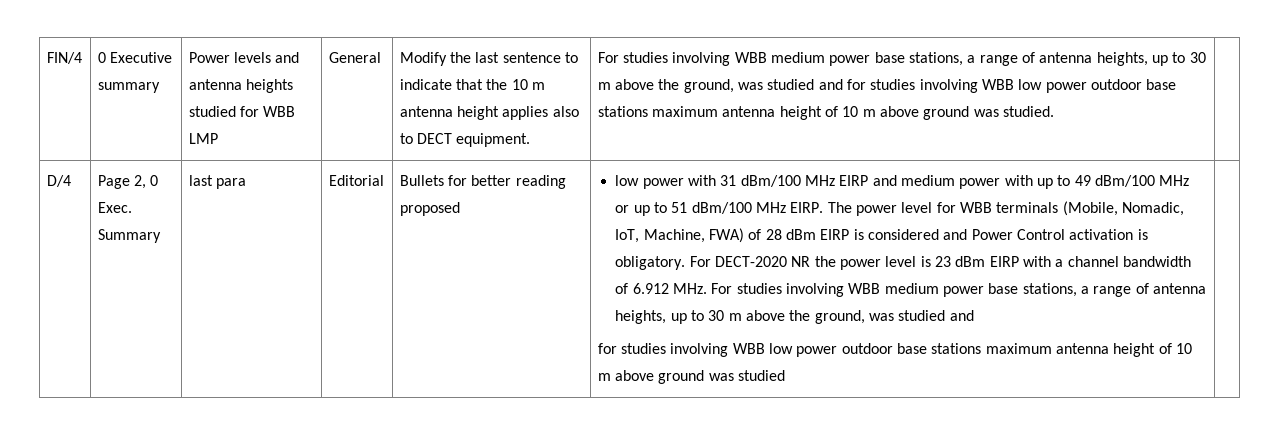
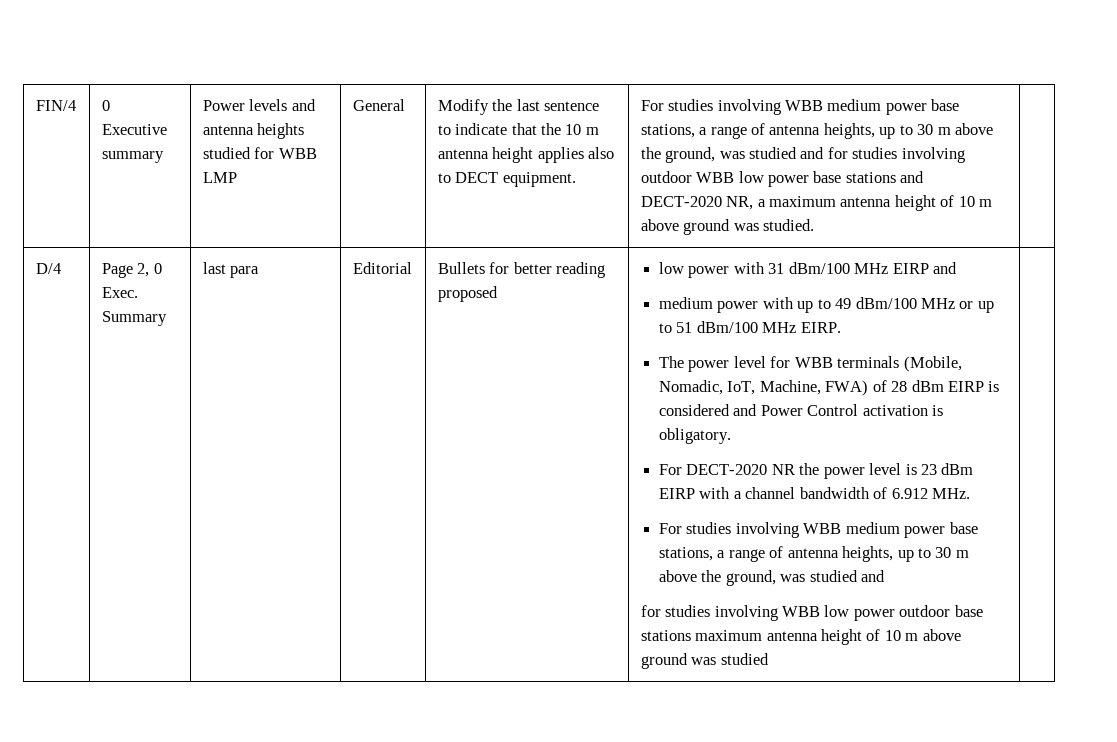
[981,79,1177,93] [597,106,648,117] WBB low power outdoor base stations -> [640,171,925,187] [640,196,766,210] outdoor WBB low power base stations and DECT-2020 NR, a
(897, 180) none -> (957, 268) //
(824, 207) none -> (841, 327) //
(686, 263) none -> (731, 436) //
(708, 288) none -> (970, 493) //

